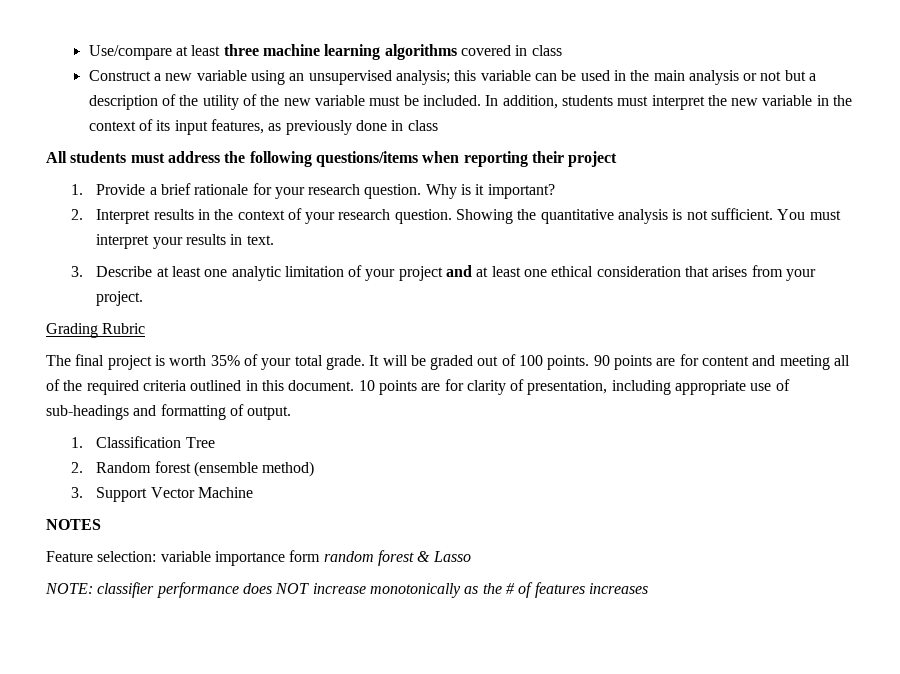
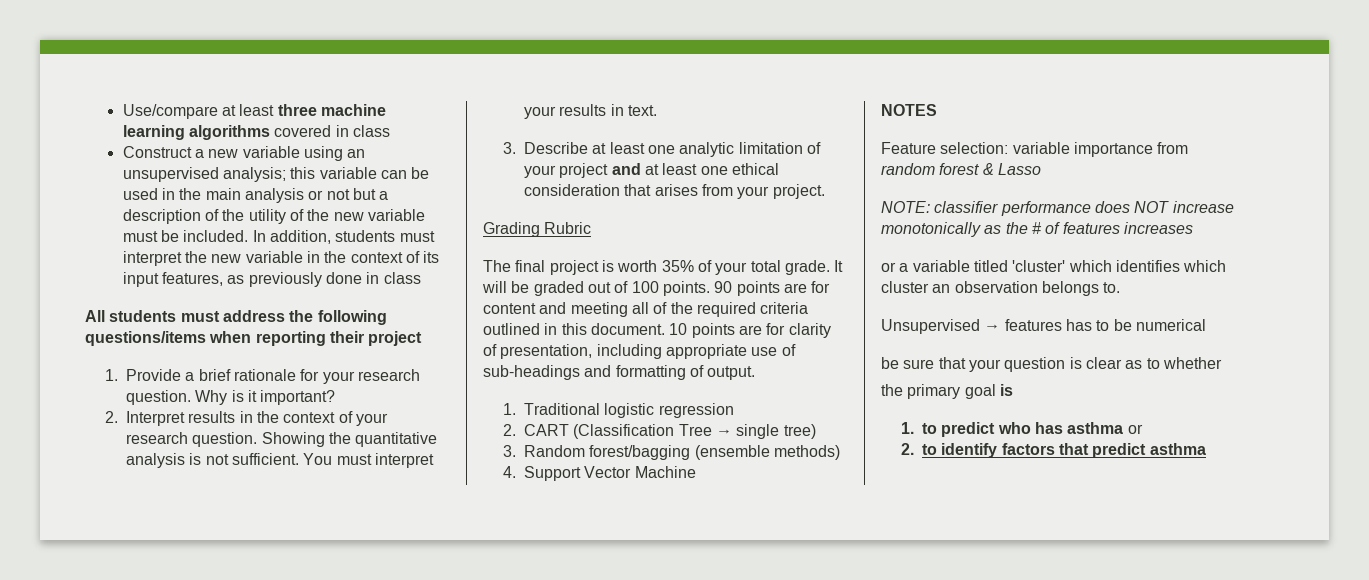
[96,436,215,448] [71,461,315,477] [71,487,84,498] Classification Tree // 2. Random forest (ensemble method) // 3. -> [524,403,734,418] [503,424,816,439] [503,445,841,460] [503,466,517,478] Traditional logistic regression // 2. CART (Classification Tree → single tree) // 3. Random forest/bagging (ensemble methods) // 4.
[289,550,321,562] form -> [1157,142,1189,154] from
(648, 588) none -> [881,260,1227,272] [881,281,1121,296] [881,319,1206,334] [881,357,1222,372] [881,384,1013,399] [901,422,1143,437] [901,443,1206,458] // or a variable titled 'cluster' which identifies which cluster an observation belongs to. // Unsupervised → features has to be numerical // be sure that your question is clear as to whether // the primary goal is // 1. to predict who has asthma or // 2. to identify factors that predict asthma

